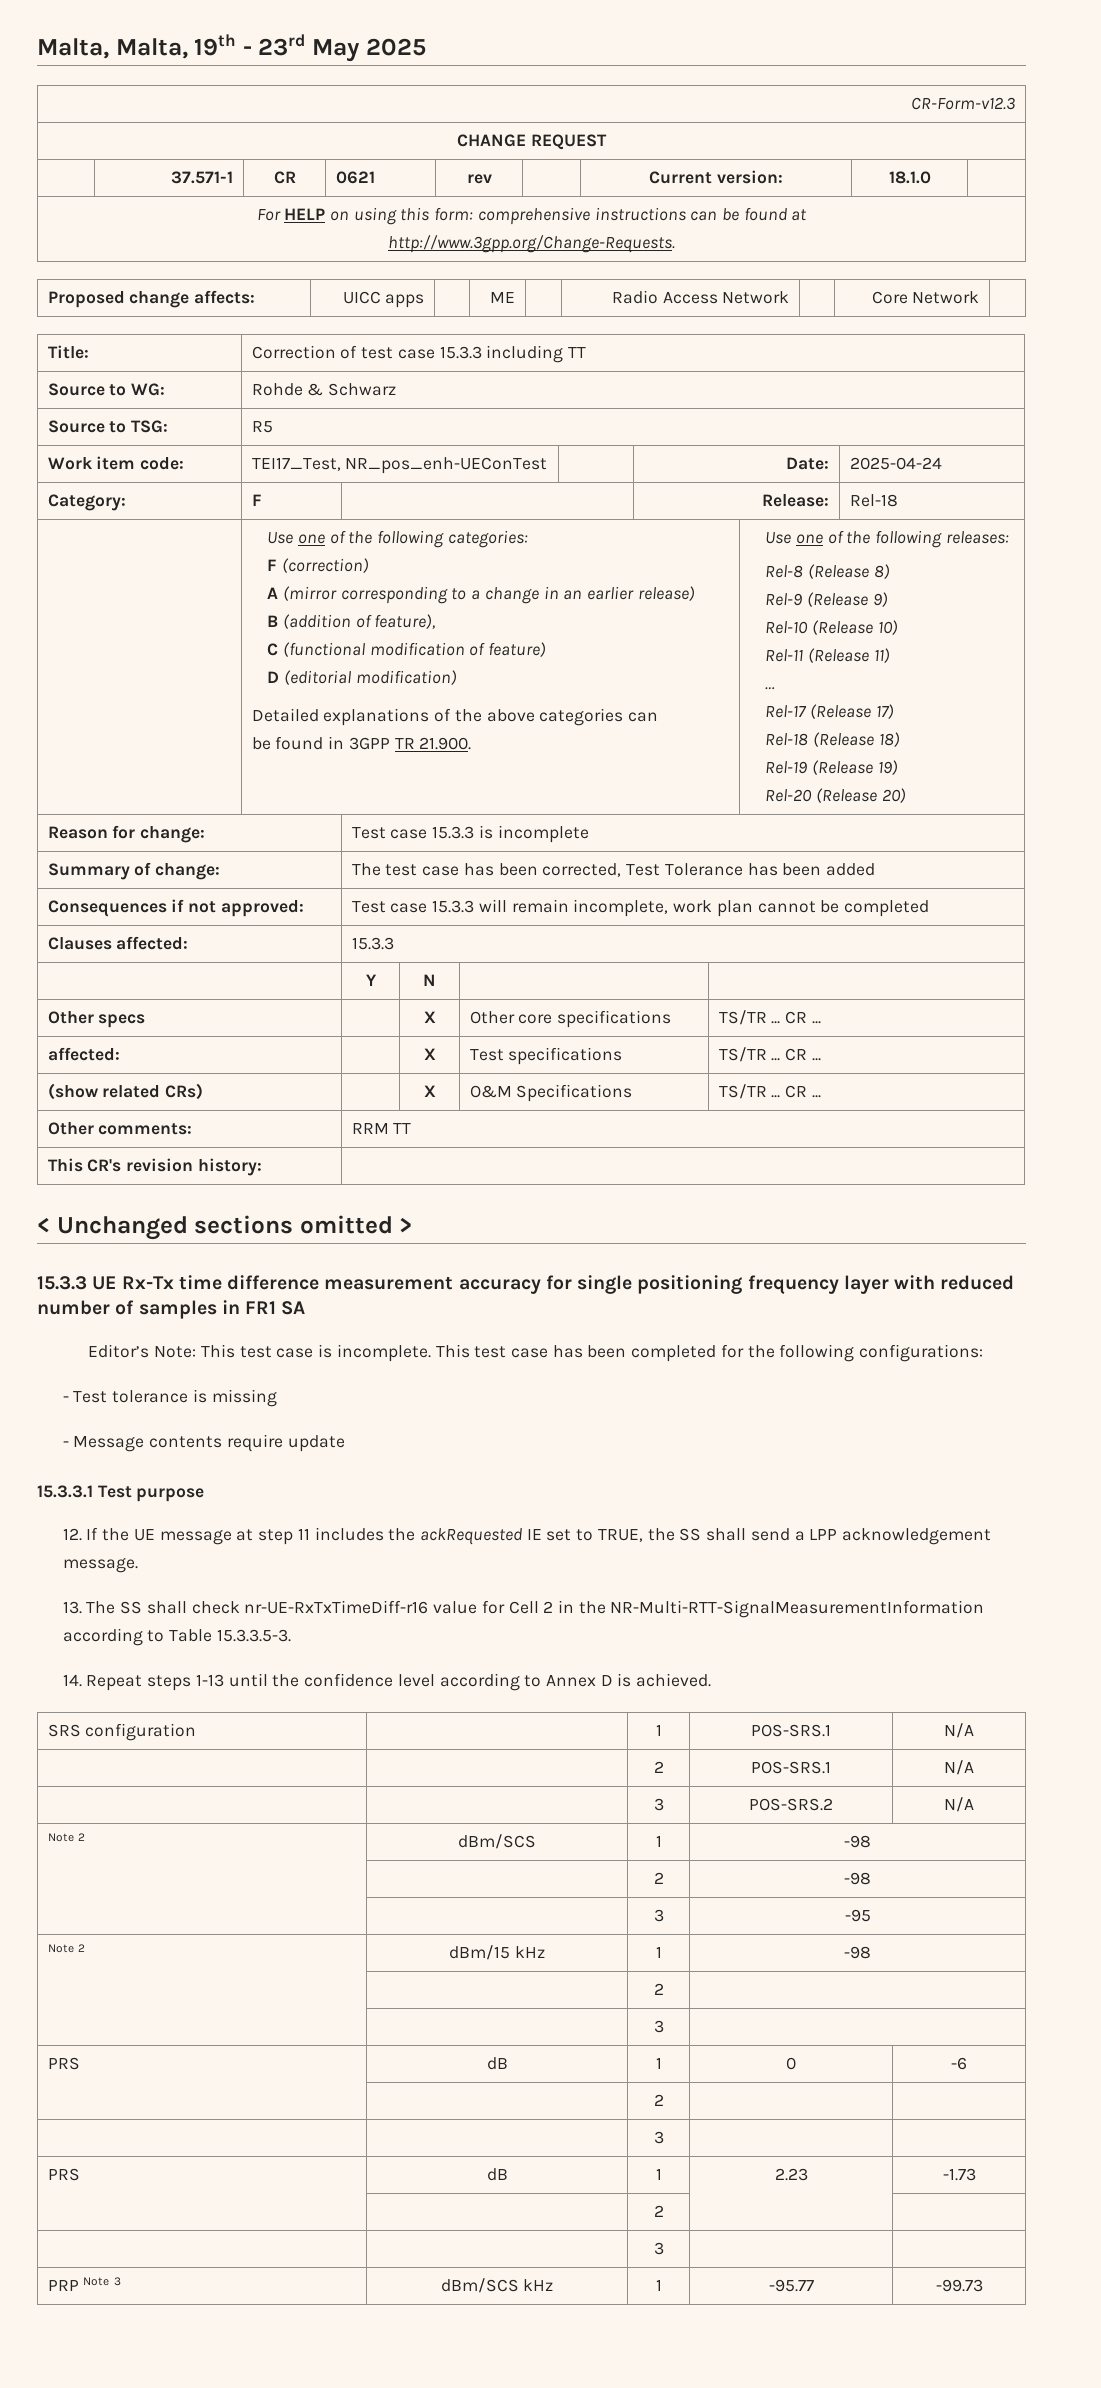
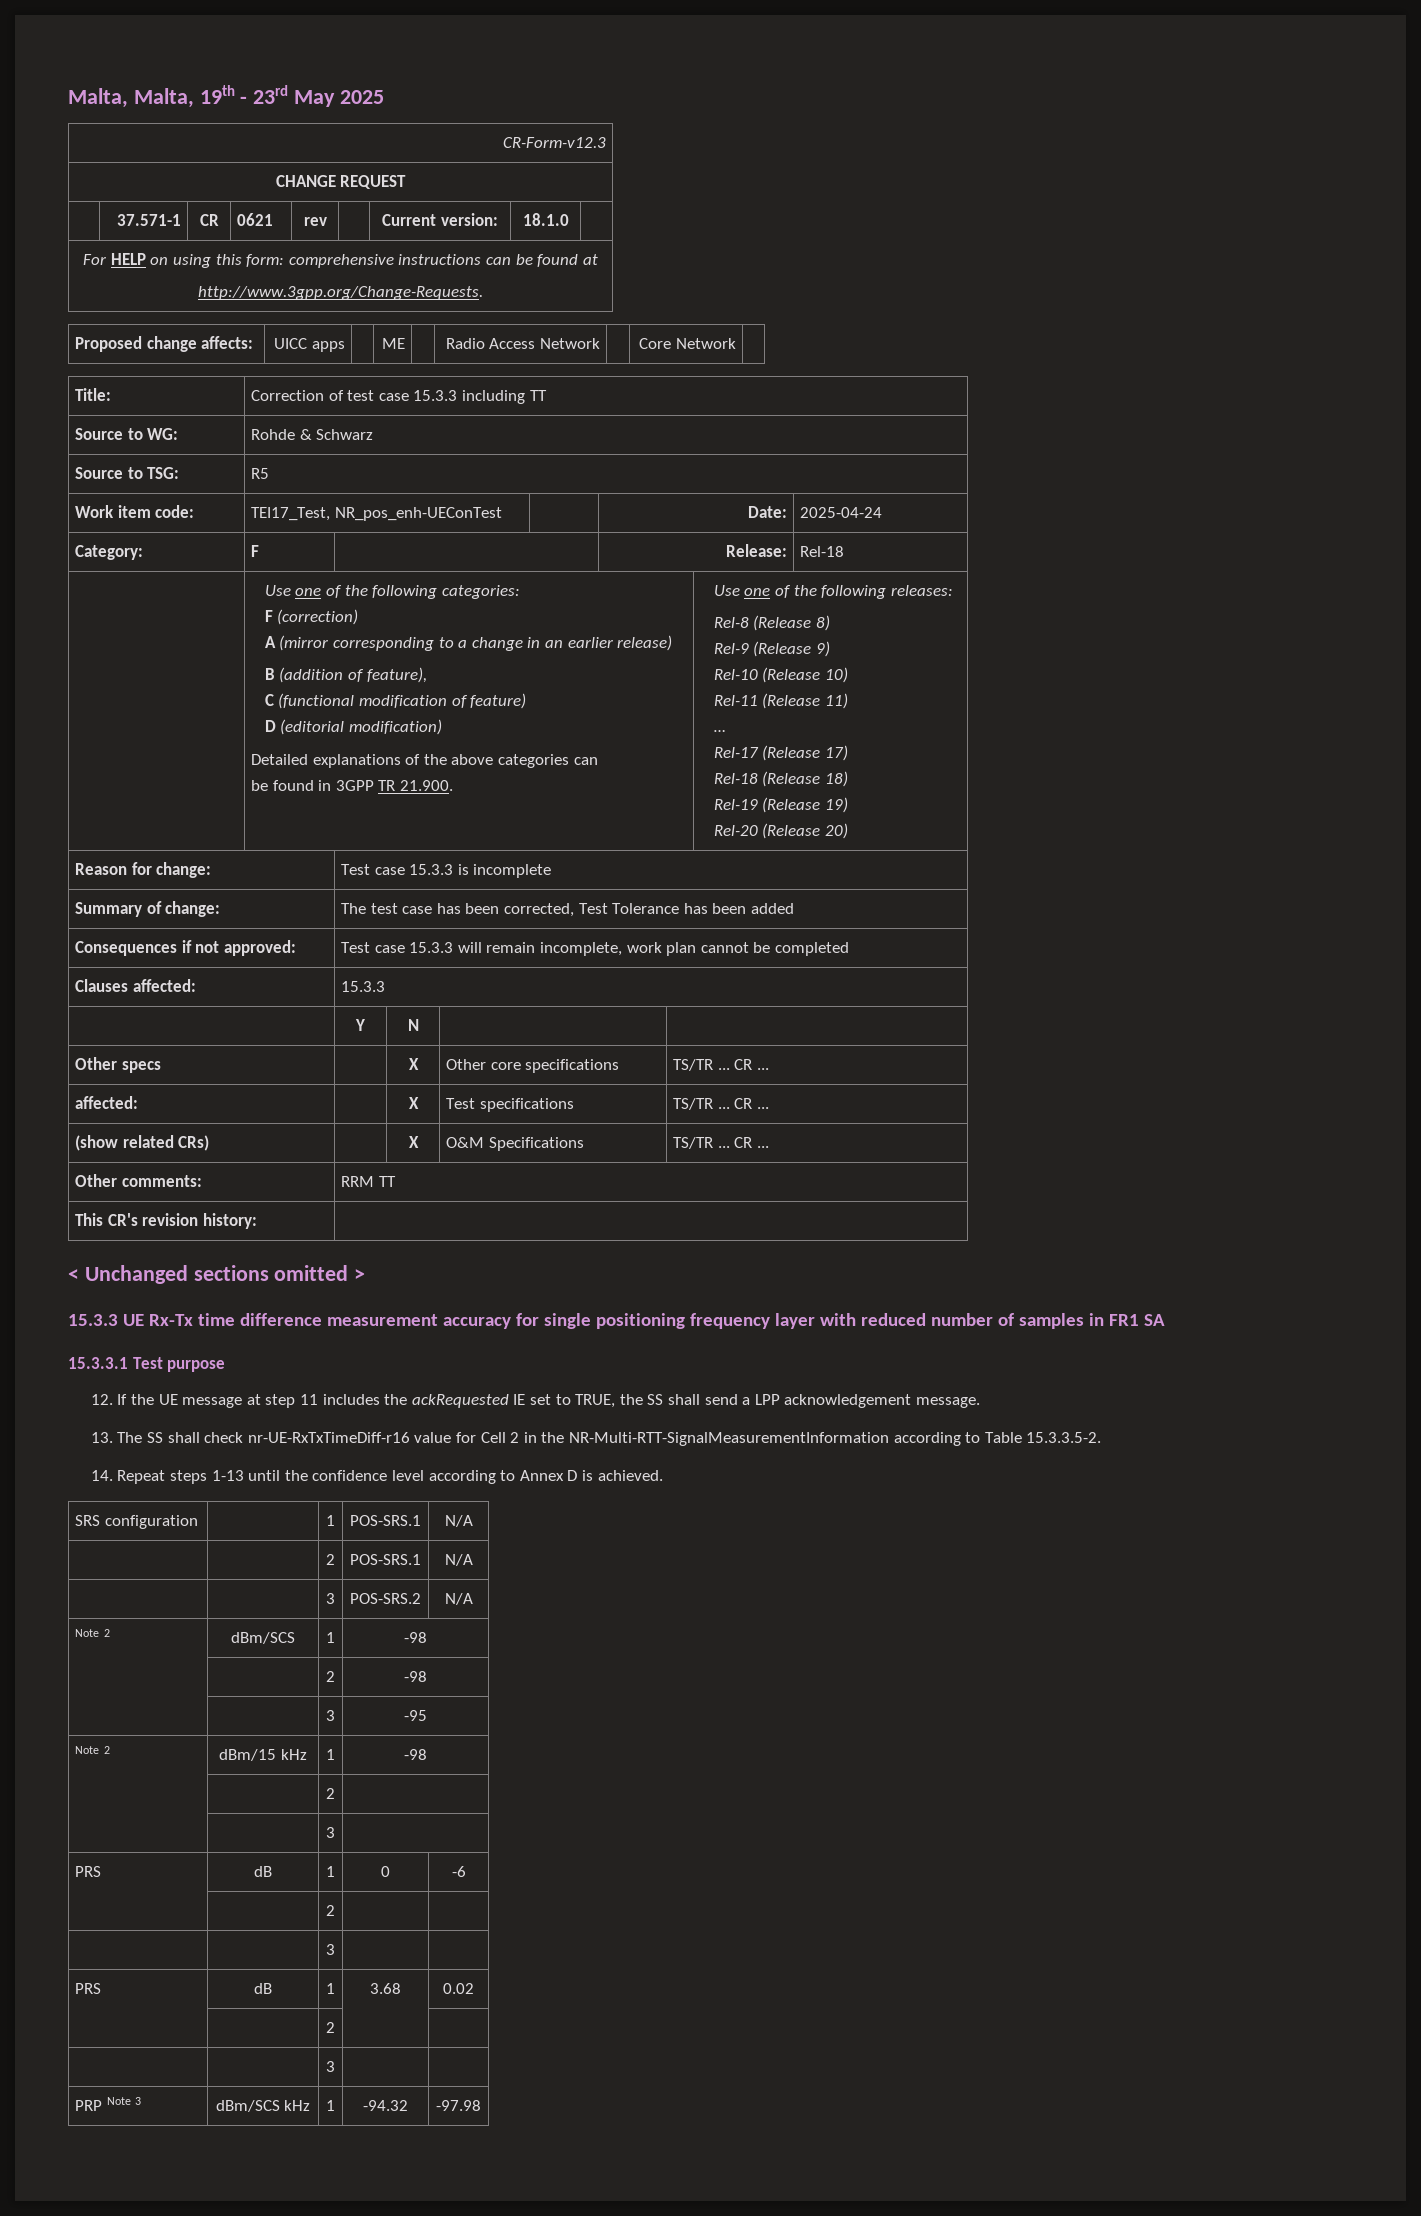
[88,1344,984,1362] [62,1389,277,1407] [62,1434,345,1452] // Editor’s Note: This test case is incomplete. This test case has been completed for the following configurations: // - Test tolerance is missing // - Message contents require update -> (1165, 1320) none
[216,1629,291,1642] 15.3.3.5-3. -> [1026,1432,1102,1443] 15.3.3.5-2.
[774,2168,808,2181] [942,2168,976,2181] 2.23 | -1.73 -> [370,1983,401,1994] [443,1983,474,1994] 3.68 | 0.02
[768,2279,814,2292] [935,2279,983,2292] -95.77 | -99.73 -> [363,2100,408,2111] [436,2100,481,2111] -94.32 | -97.98

